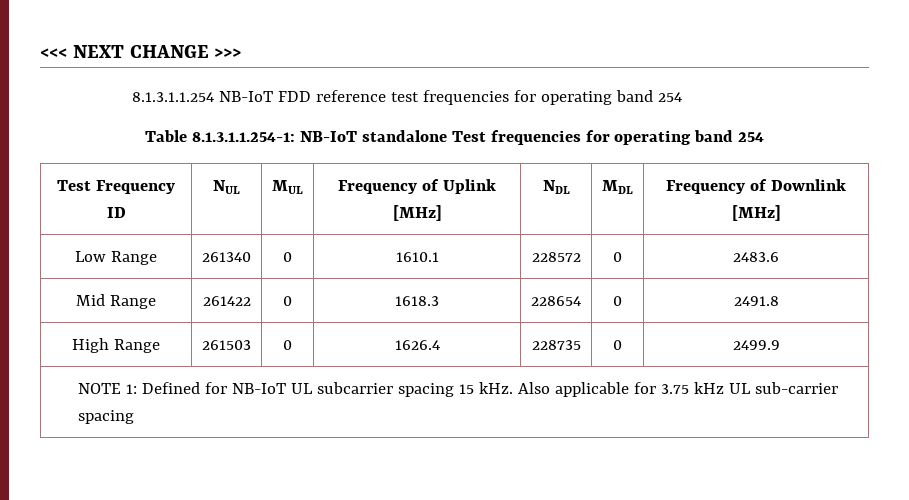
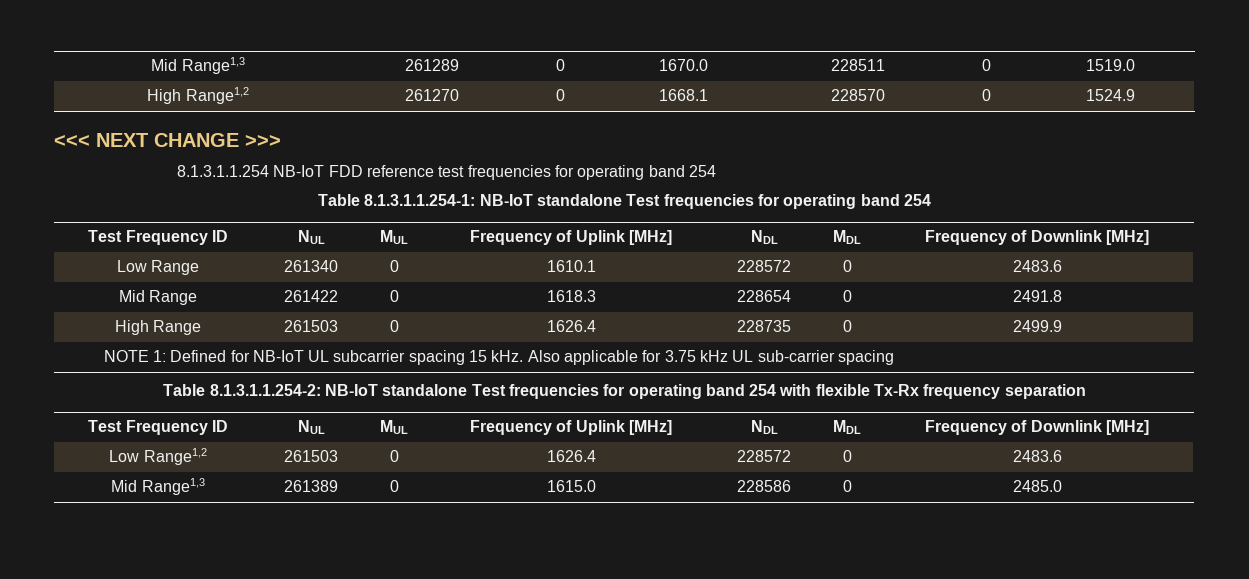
(40, 53) none -> [151,57,245,74] [404,59,459,71] [556,59,565,71] [659,59,708,71] [830,59,885,71] [982,59,991,71] [1085,59,1135,71] [147,87,249,104] [404,89,459,101] [556,89,565,101] [659,89,708,101] [830,89,885,101] [982,89,991,101] [1085,89,1135,101] Mid Range1,3 | 261289 | 0 | 1670.0 | 228511 | 0 | 1519.0 // High Range1,2 | 261270 | 0 | 1668.1 | 228570 | 0 | 1524.9 //
(134, 417) none -> [163,384,1086,399] [88,420,228,435] [297,420,325,434] [380,420,408,434] [470,420,672,435] [750,420,778,434] [833,420,861,434] [925,420,1149,435] [109,448,207,465] [284,450,338,462] [389,450,399,462] [546,450,596,462] [737,450,791,462] [842,450,852,462] [1012,450,1062,462] [111,478,205,495] [284,480,338,492] [389,480,399,492] [546,480,596,492] [737,480,791,492] [842,480,852,492] [1012,480,1062,492] // Table 8.1.3.1.1.254-2: NB-IoT standalone Test frequencies for operating band 254 with flexible Tx-Rx frequency separation // Test Frequency ID | NUL | MUL | Frequency of Uplink [MHz] | NDL | MDL | Frequency of Downlink [MHz] // Low Range1,2 | 261503 | 0 | 1626.4 | 228572 | 0 | 2483.6 // Mid Range1,3 | 261389 | 0 | 1615.0 | 228586 | 0 | 2485.0

